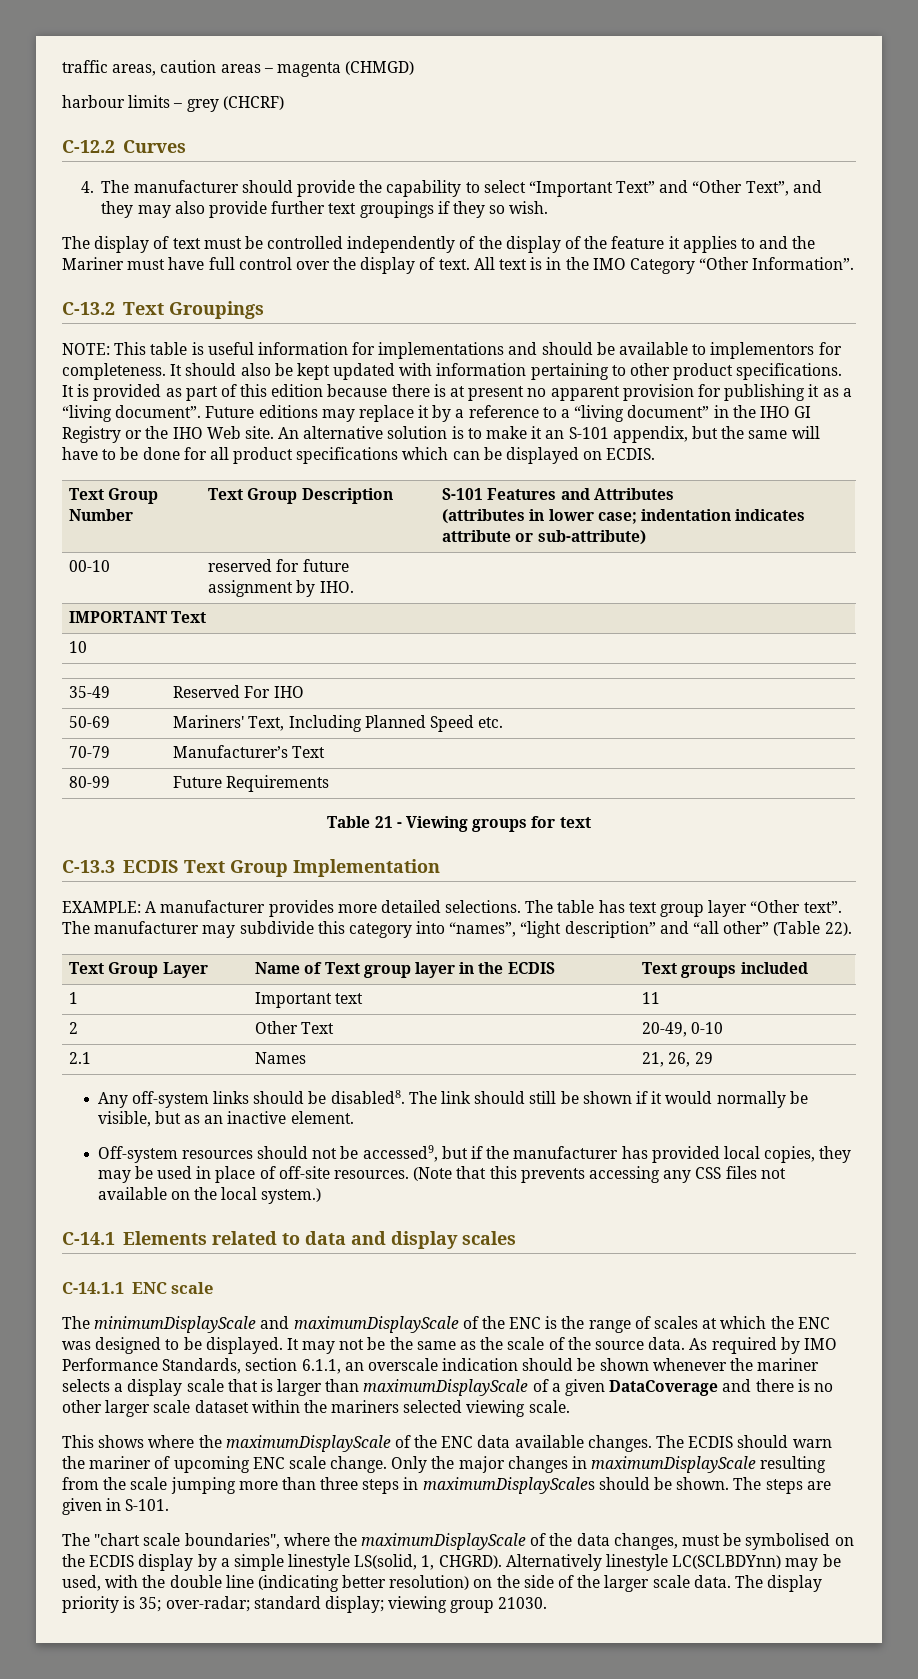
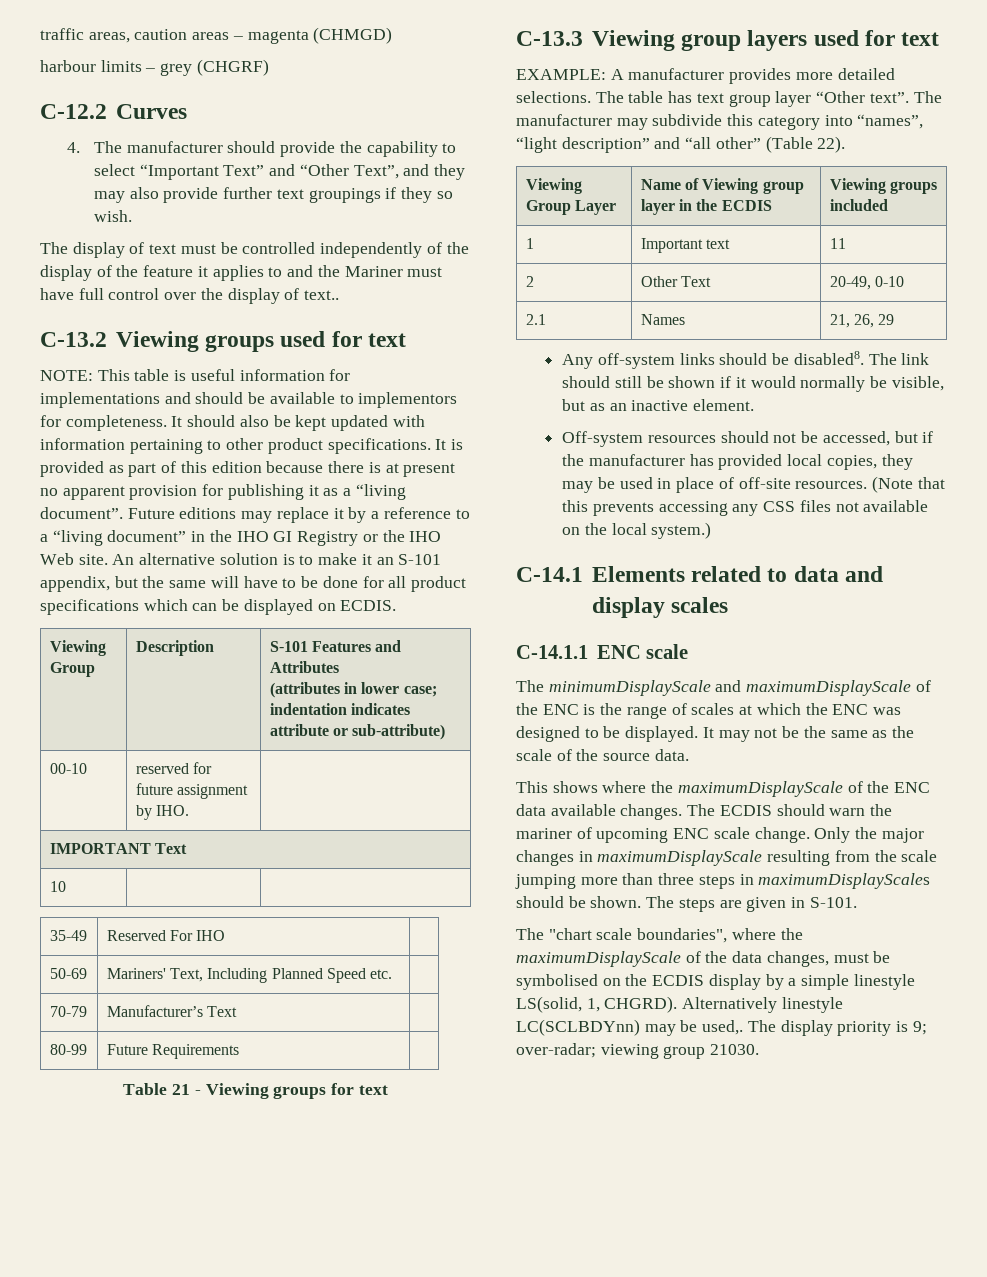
[222,96,284,110] (CHCRF) -> [196,59,269,76] (CHGRF)
[438,257,855,274] [62,301,264,319] text. All text is in the IMO Category “Other Information”. // C-13.2 Text Groupings -> [304,290,340,300] [40,331,407,352] text.. // C-13.2 Viewing groups used for text
[69,488,159,504] [69,509,134,521] [208,488,298,504] Text Group Number | Text Group -> [49,640,106,656] [49,662,95,677] Viewing Group |
[122,859,440,877] ECDIS Text Group Implementation -> [591,30,940,51] Viewing group layers used for text
[69,962,105,974] Text -> [525,178,582,194] Viewing
[324,962,360,974] Text -> [702,178,759,194] Viewing
[642,962,678,974] Text -> [829,178,886,194] Viewing
[362,1145,438,1162] accessed9, -> [822,431,890,446] accessed,
[689,1337,837,1354] [62,1358,820,1374] [62,1379,833,1396] [62,1400,570,1417] As required by IMO Performance Standards, section 6.1.1, an overscale indication should be shown whenever the mariner selects a display scale that is larger than maximumDisplayScale of a given DataCoverage and there is no other larger scale dataset within the mariners selected viewing scale. -> (689, 755) none
[62,1575,823,1592] [62,1596,384,1613] used, with the double line (indicating better resolution) on the side of the larger scale data. The display priority is 35; over-radar; standard display; -> [702,1020,927,1036] [516,1043,596,1058] used,. The display priority is 9; over-radar;

